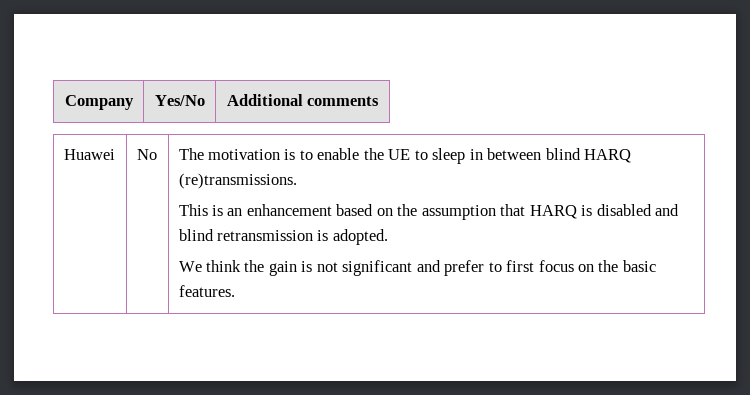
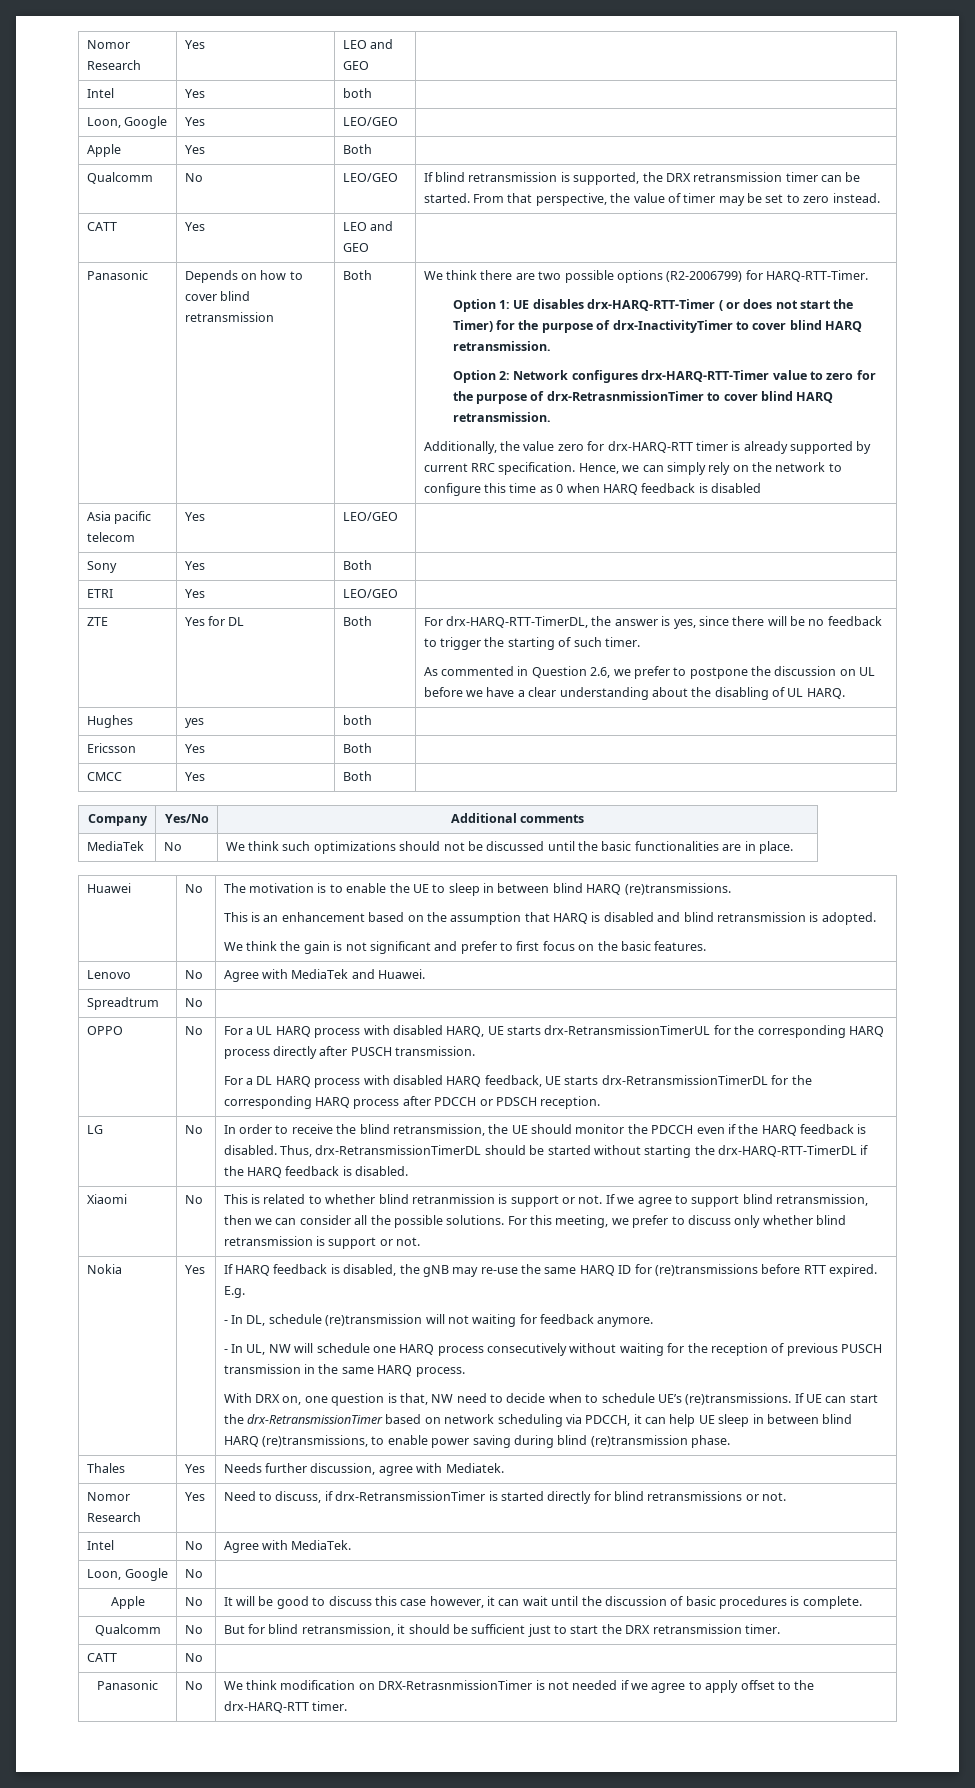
[64,95,134,110] [154,95,205,106] [226,94,380,106] Company | Yes/No | Additional comments -> [86,40,130,49] [86,60,141,70] [184,40,205,49] [342,39,394,49] [342,61,369,70] [86,88,114,98] [184,89,205,98] [342,88,372,98] [86,116,168,129] [184,117,205,126] [342,117,398,126] [86,144,121,157] [184,145,205,154] [342,144,372,154] [86,172,153,184] [184,173,203,182] [342,173,398,182] [423,172,861,185] [423,193,880,206] [86,222,117,231] [184,222,205,231] [342,221,394,231] [342,243,369,252] [86,270,148,280] [184,270,303,283] [184,291,251,301] [184,312,274,322] [342,270,372,280] [423,270,869,283] [452,299,854,312] [452,320,863,333] [452,341,551,351] [452,370,876,383] [452,391,834,404] [452,412,551,422] [423,441,872,454] [423,462,842,475] [423,483,762,496] [86,511,152,524] [86,532,135,542] [184,512,205,521] [342,512,398,521] [86,561,117,573] [184,561,205,570] [342,560,372,570] [86,589,113,598] [184,589,205,598] [342,589,398,598] [86,617,108,626] [184,616,245,626] [342,616,372,626] [423,616,882,629] [423,637,640,650] [423,666,876,679] [423,687,845,700] [86,715,133,728] [184,718,204,728] [342,715,372,725] [86,743,136,753] [184,744,205,753] [342,743,372,753] [86,772,122,781] [184,772,205,781] [342,771,372,781] [87,814,148,826] [164,814,209,823] [450,813,585,823] [86,841,144,851] [163,842,182,851] [225,841,793,854] Nomor Research | Yes | LEO and GEO | // Intel | Yes | both | // Loon, Google | Yes | LEO/GEO | // Apple | Yes | Both | // Qualcomm | No | LEO/GEO | If blind retransmission is supported, the DRX retransmission timer can be started. From that perspective, the value of timer may be set to zero instead. // CATT | Yes | LEO and GEO | // Panasonic | Depends on how to cover blind retransmission | Both | We think there are two possible options (R2-2006799) for HARQ-RTT-Timer. // Option 1: UE disables drx-HARQ-RTT-Timer ( or does not start the Timer) for the purpose of drx-InactivityTimer to cover blind HARQ retransmission. // Option 2: Network configures drx-HARQ-RTT-Timer value to zero for the purpose of drx-RetrasnmissionTimer to cover blind HARQ retransmission. // Additionally, the value zero for drx-HARQ-RTT timer is already supported by current RRC specification. Hence, we can simply rely on the network to configure this time as 0 when HARQ feedback is disabled // Asia pacific telecom | Yes | LEO/GEO | // Sony | Yes | Both | // ETRI | Yes | LEO/GEO | // ZTE | Yes for DL | Both | For drx-HARQ-RTT-TimerDL, the answer is yes, since there will be no feedback to trigger the starting of such timer. // As commented in Question 2.6, we prefer to postpone the discussion on UL before we have a clear understanding about the disabling of UL HARQ. // Hughes | yes | both | // Ericsson | Yes | Both | // CMCC | Yes | Both | // Company | Yes/No | Additional comments // MediaTek | No | We think such optimizations should not be discussed until the basic functionalities are in place.
(235, 291) none -> [86,970,131,979] [184,970,203,979] [223,969,426,982] [86,997,159,1010] [184,998,203,1007] [86,1026,123,1035] [184,1026,203,1035] [223,1025,884,1038] [223,1046,476,1059] [223,1075,812,1088] [223,1096,601,1109] [86,1125,103,1134] [184,1125,203,1134] [223,1124,867,1136] [223,1145,869,1158] [223,1166,409,1178] [86,1194,127,1204] [184,1195,203,1204] [223,1194,869,1207] [223,1215,847,1228] [223,1236,421,1249] [86,1264,122,1274] [184,1265,205,1274] [223,1264,878,1277] [223,1286,245,1298] [223,1314,654,1327] [223,1343,883,1356] [223,1364,465,1377] [223,1393,878,1406] [223,1414,853,1427] [223,1435,731,1448] [86,1463,125,1473] [184,1464,205,1473] [223,1463,504,1476] [86,1492,130,1501] [86,1512,141,1522] [184,1492,205,1501] [223,1491,787,1504] [86,1540,114,1550] [184,1541,203,1550] [223,1540,352,1553] [87,1568,168,1581] [184,1569,203,1578] [110,1596,145,1609] [184,1597,203,1606] [223,1596,862,1609] [94,1624,161,1636] [184,1625,203,1634] [223,1624,780,1637] [86,1653,117,1662] [184,1653,203,1662] [97,1680,158,1690] [184,1681,203,1690] [223,1680,815,1693] [223,1701,348,1713] // Lenovo | No | Agree with MediaTek and Huawei. // Spreadtrum | No | // OPPO | No | For a UL HARQ process with disabled HARQ, UE starts drx-RetransmissionTimerUL for the corresponding HARQ process directly after PUSCH transmission. // For a DL HARQ process with disabled HARQ feedback, UE starts drx-RetransmissionTimerDL for the corresponding HARQ process after PDCCH or PDSCH reception. // LG | No | In order to receive the blind retransmission, the UE should monitor the PDCCH even if the HARQ feedback is disabled. Thus, drx-RetransmissionTimerDL should be started without starting the drx-HARQ-RTT-TimerDL if the HARQ feedback is disabled. // Xiaomi | No | This is related to whether blind retranmission is support or not. If we agree to support blind retransmission, then we can consider all the possible solutions. For this meeting, we prefer to discuss only whether blind retransmission is support or not. // Nokia | Yes | If HARQ feedback is disabled, the gNB may re-use the same HARQ ID for (re)transmissions before RTT expired. E.g. // - In DL, schedule (re)transmission will not waiting for feedback anymore. // - In UL, NW will schedule one HARQ process consecutively without waiting for the reception of previous PUSCH transmission in the same HARQ process. // With DRX on, one question is that, NW need to decide when to schedule UE’s (re)transmissions. If UE can start the drx-RetransmissionTimer based on network scheduling via PDCCH, it can help UE sleep in between blind HARQ (re)transmissions, to enable power saving during blind (re)transmission phase. // Thales | Yes | Needs further discussion, agree with Mediatek. // Nomor Research | Yes | Need to discuss, if drx-RetransmissionTimer is started directly for blind retransmissions or not. // Intel | No | Agree with MediaTek. // Loon, Google | No | // Apple | No | It will be good to discuss this case however, it can wait until the discussion of basic procedures is complete. // Qualcomm | No | But for blind retransmission, it should be sufficient just to start the DRX retransmission timer. // CATT | No | // Panasonic | No | We think modification on DRX-RetrasnmissionTimer is not needed if we agree to apply offset to the drx-HARQ-RTT timer.

